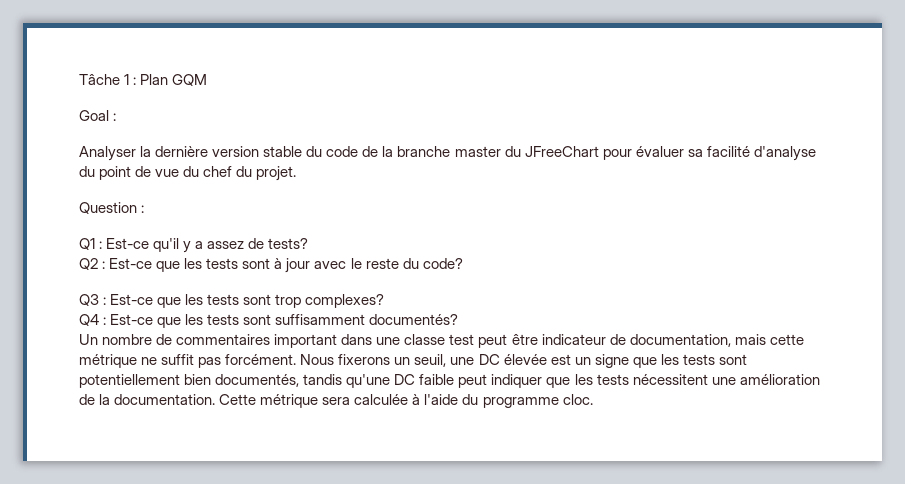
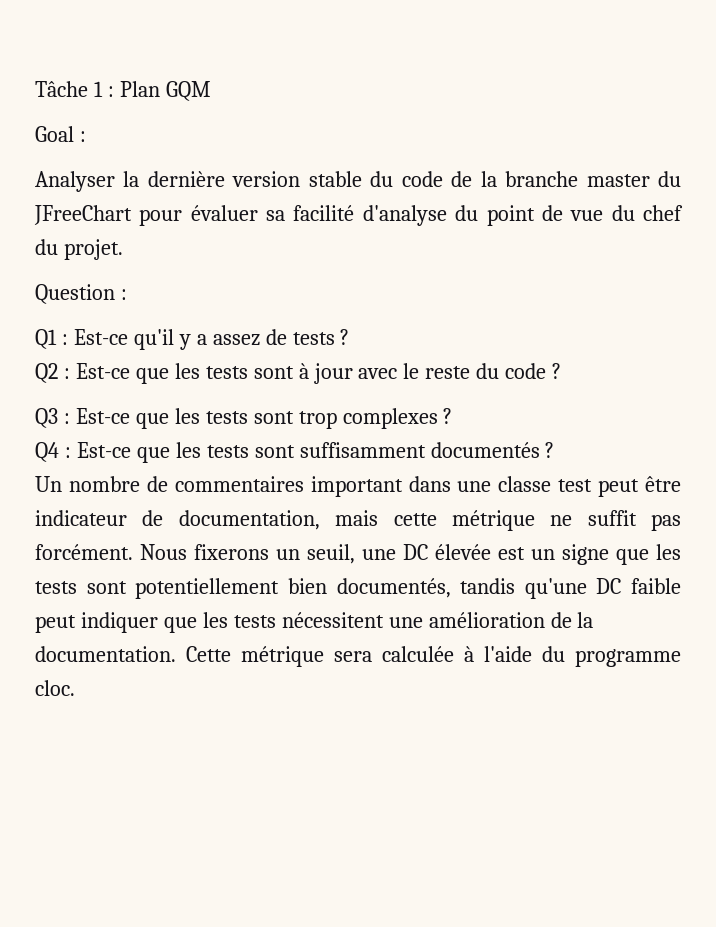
[268,238,309,249] tests? -> [292,329,350,345] tests ?
[422,258,463,269] code? -> [505,363,562,379] code ?
[305,294,385,308] complexes? -> [342,408,453,429] complexes ?
[369,314,459,325] documentés? -> [430,442,555,458] documentés ?

